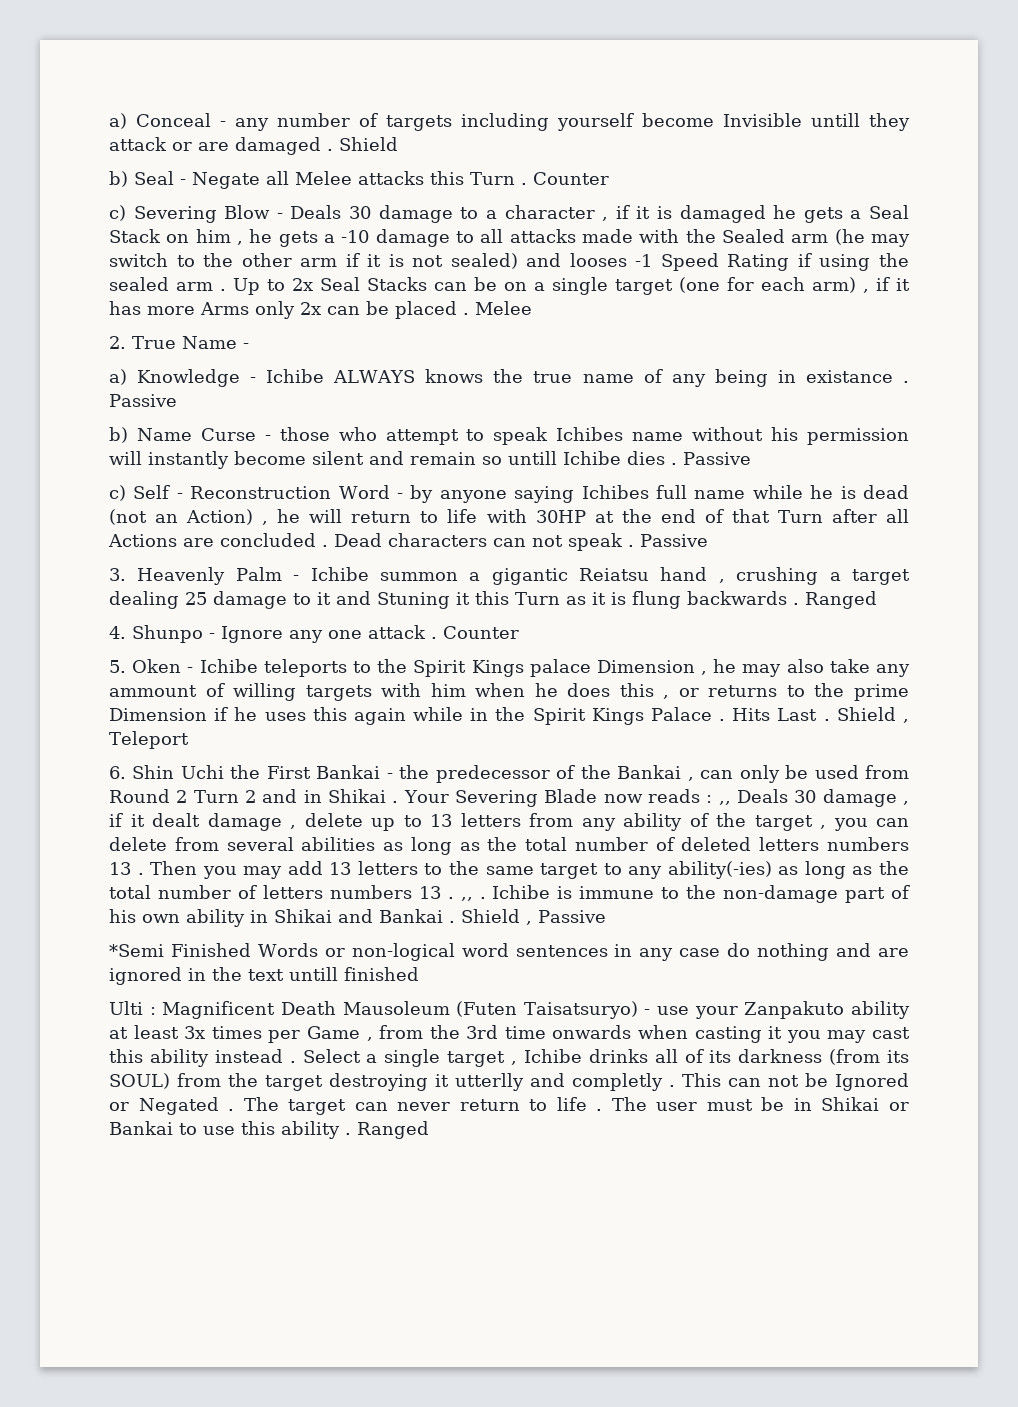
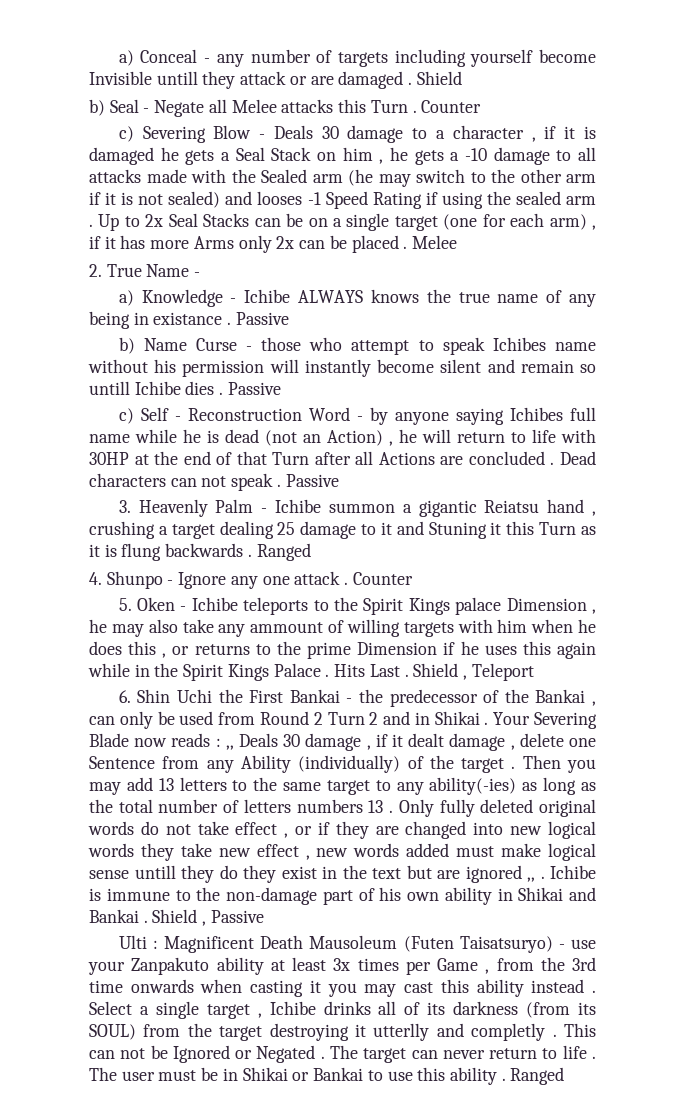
[371,813,909,831] [109,837,909,855] [109,862,131,875] up to 13 letters from any ability of the target , you can delete from several abilities as long as the total number of deleted letters numbers 13 -> [568,738,596,747] [89,755,505,773] one Sentence from any Ability (individually) of the target
(454, 898) none -> [398,799,597,817] [88,821,596,839] [88,843,597,861] [89,865,522,883] Only fully deleted original words do not take effect , or if they are changed into new logical words they take new effect , new words added must make logical sense untill they do they exist in the text but are ignored
[109,943,909,961] [109,967,419,985] // *Semi Finished Words or non-logical word sentences in any case do nothing and are ignored in the text untill finished -> (264, 916) none

